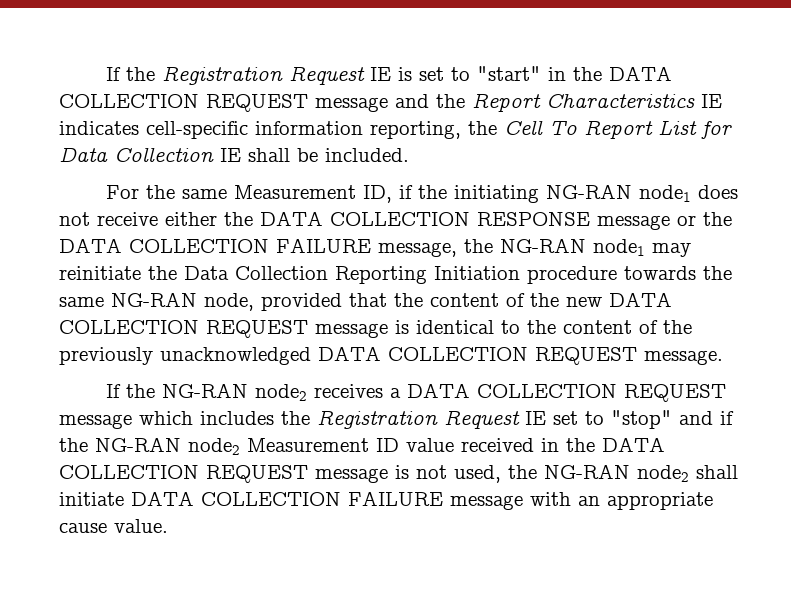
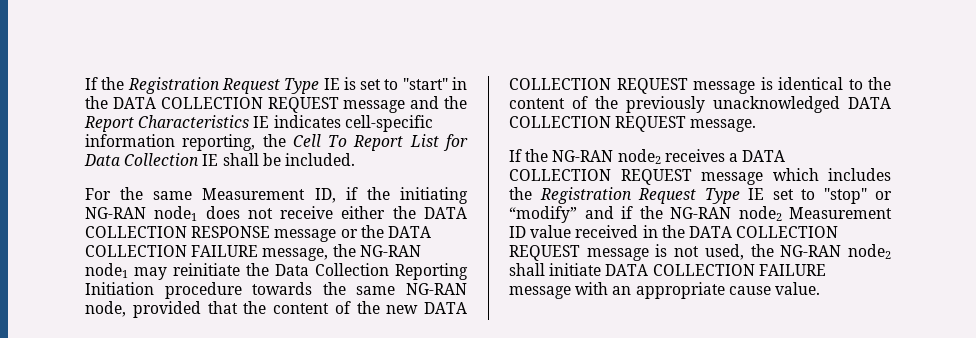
(366, 75) none -> [284,78,320,94] Type
(520, 419) none -> [704,188,740,204] Type
(672, 419) none -> [875,191,892,200] [509,206,577,223] or “modify”

